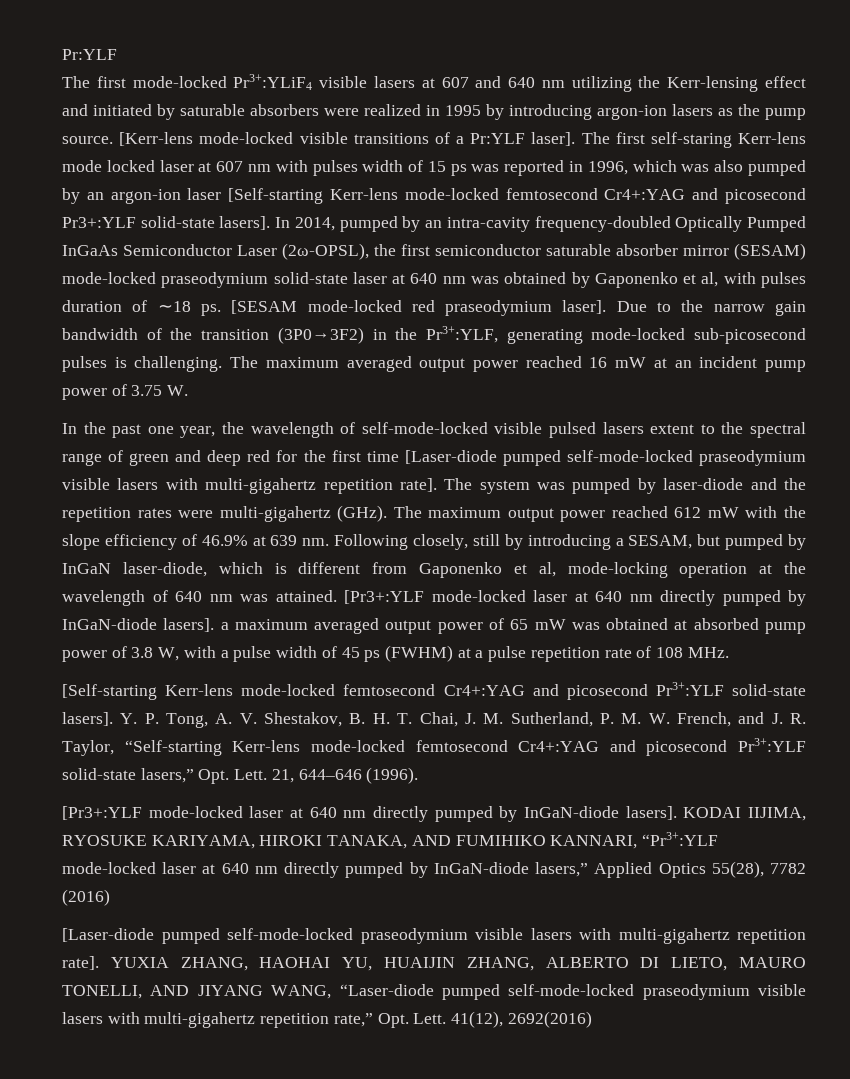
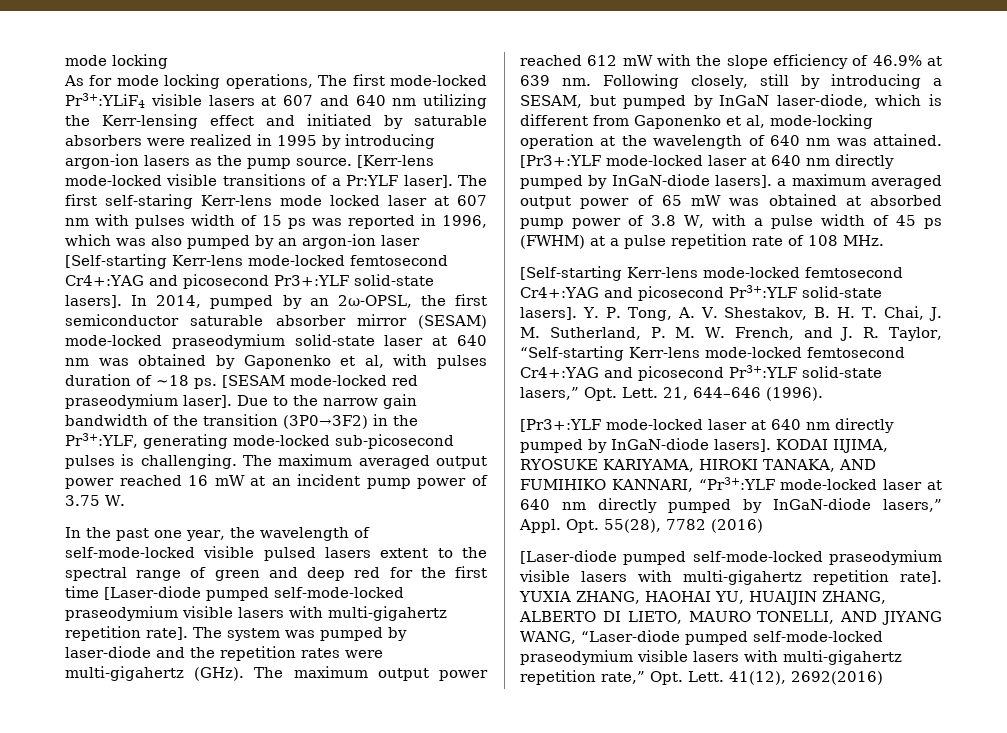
[62,49,117,60] Pr:YLF // -> [65,54,168,69] [64,74,313,89] mode locking // As for mode locking operations,
[446,216,807,232] [62,243,369,260] intra-cavity frequency-doubled Optically Pumped InGaAs Semiconductor Laser (2ω-OPSL), -> [337,295,412,308] 2ω-OPSL,
[594,862,706,878] Applied Optics -> [519,519,599,533] Appl. Opt.

